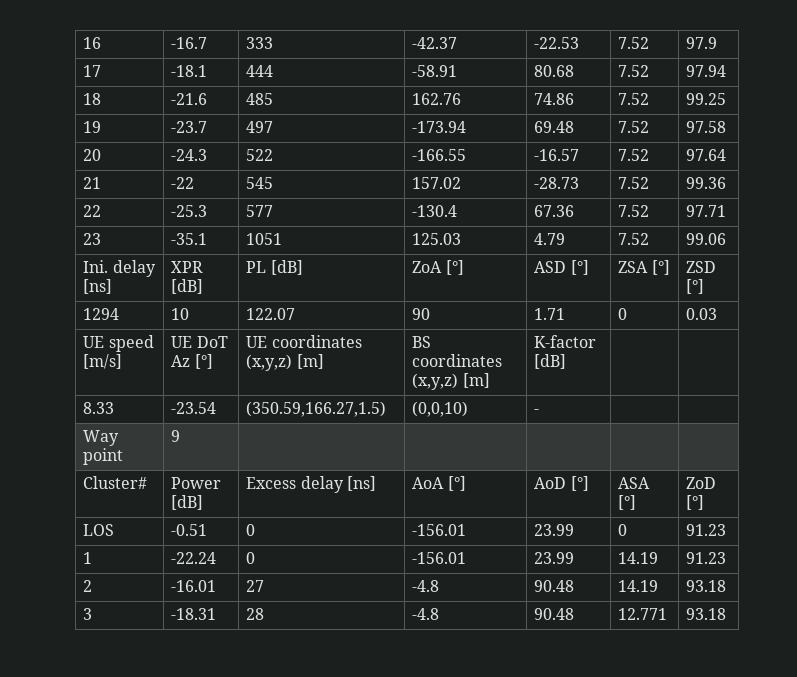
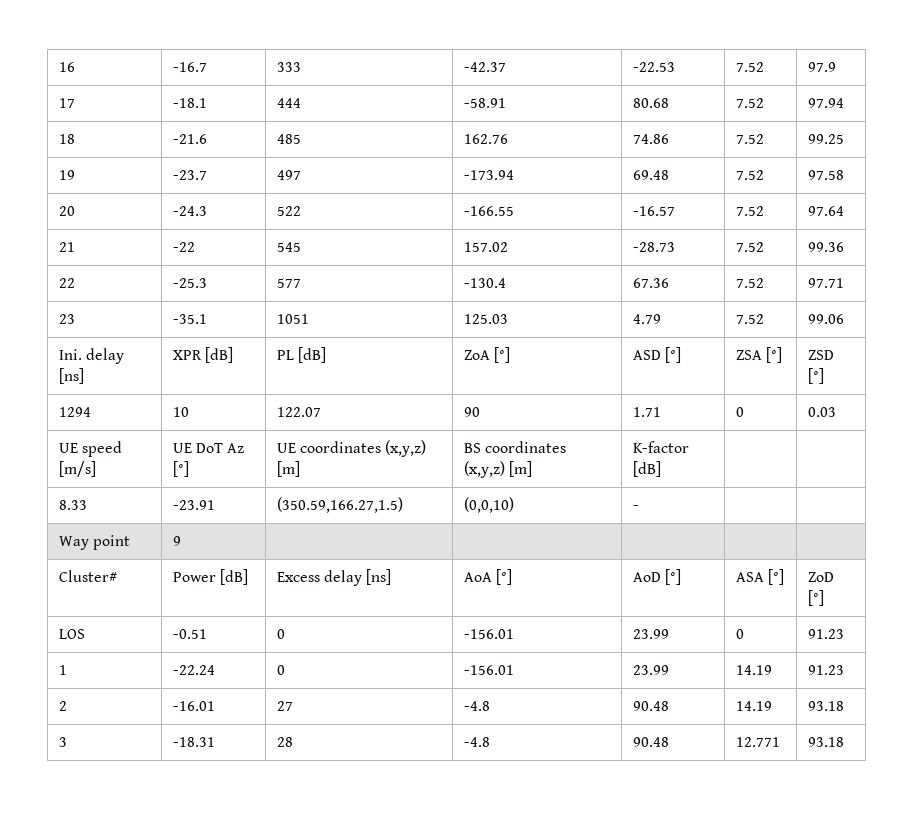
[171,402,217,414] -23.54 -> [172,500,215,510] -23.91

